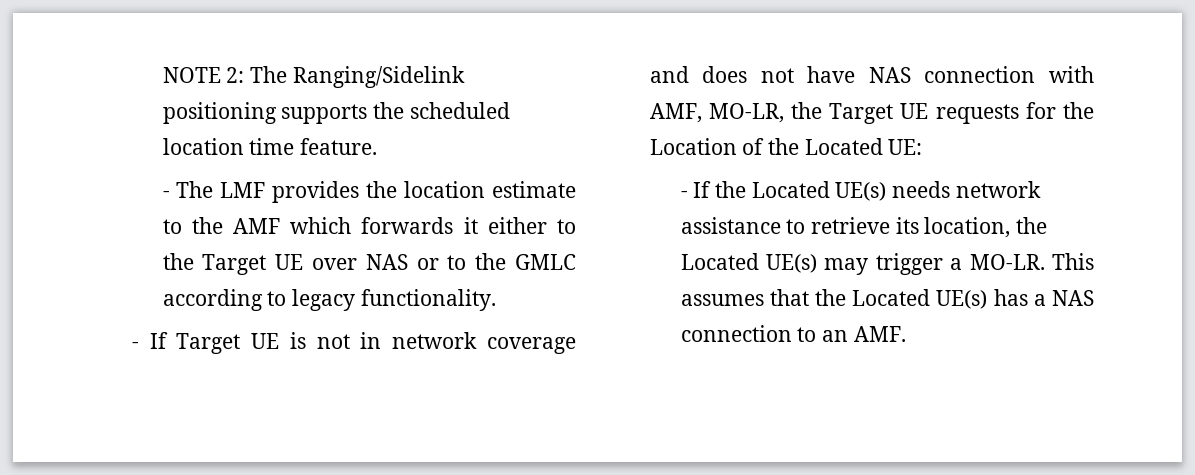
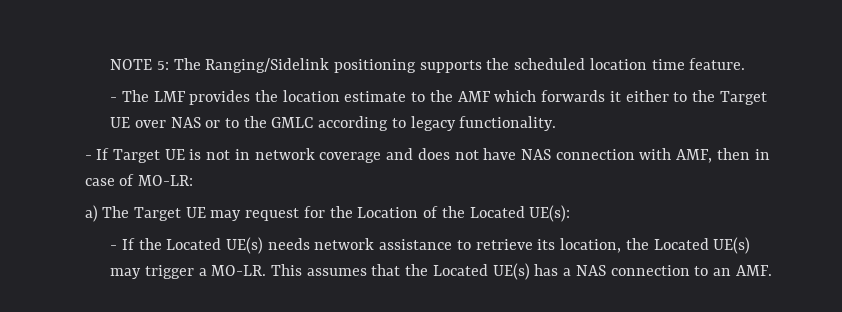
[226,67,245,83] 2: -> [156,61,169,70] 5:
[708,102,1019,124] MO-LR, the Target UE requests -> [716,148,770,160] [84,174,194,186] [84,205,300,222] then in case of MO-LR: // a) The Target UE may request
[888,139,923,155] UE: -> [529,205,571,222] UE(s):

